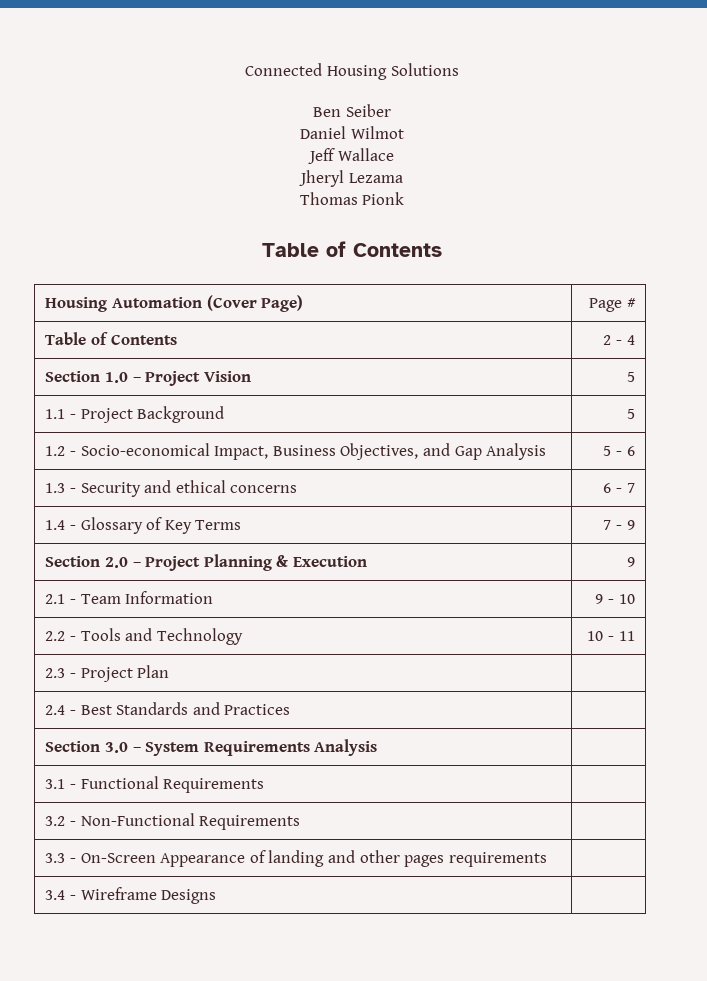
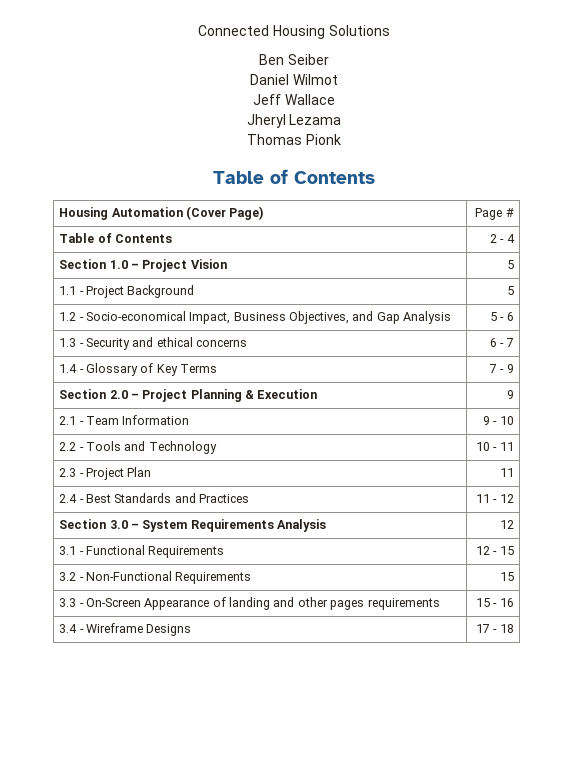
(170, 671) none -> [499,468,514,477] 11
(291, 709) none -> [476,494,514,503] 11 - 12
(378, 747) none -> [499,520,514,529] 12
(265, 785) none -> [476,546,514,555] 12 - 15
(301, 822) none -> [499,572,514,581] 15
(547, 859) none -> [476,598,514,607] 15 - 16
(217, 896) none -> [476,624,514,633] 17 - 18

